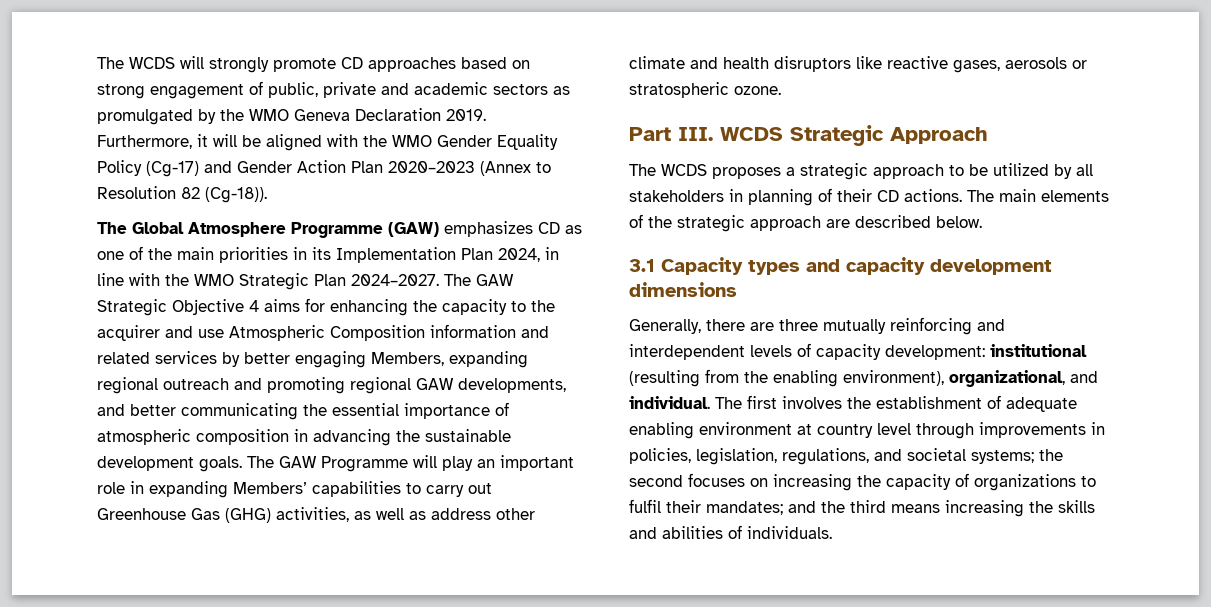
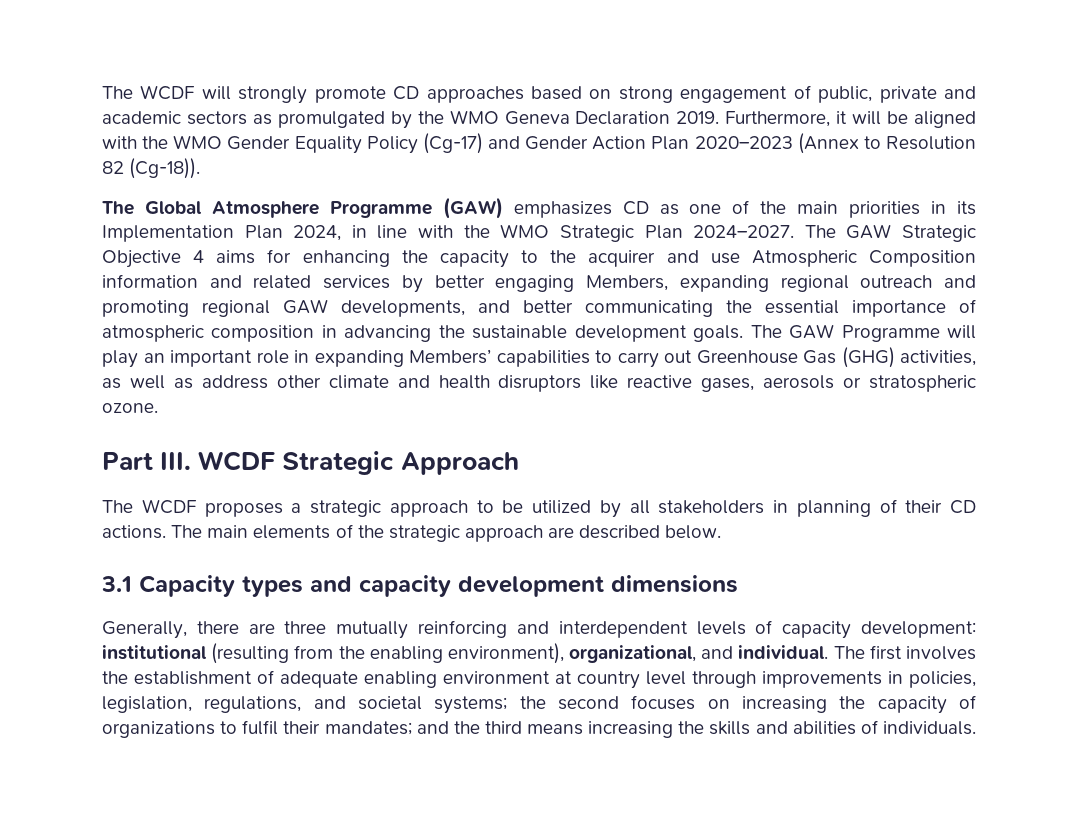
[97,57,175,69] The WCDS -> [102,85,196,100] The WCDF
[720,127,783,141] WCDS -> [198,451,276,471] WCDF
[661,164,707,176] WCDS -> [141,499,197,514] WCDF

